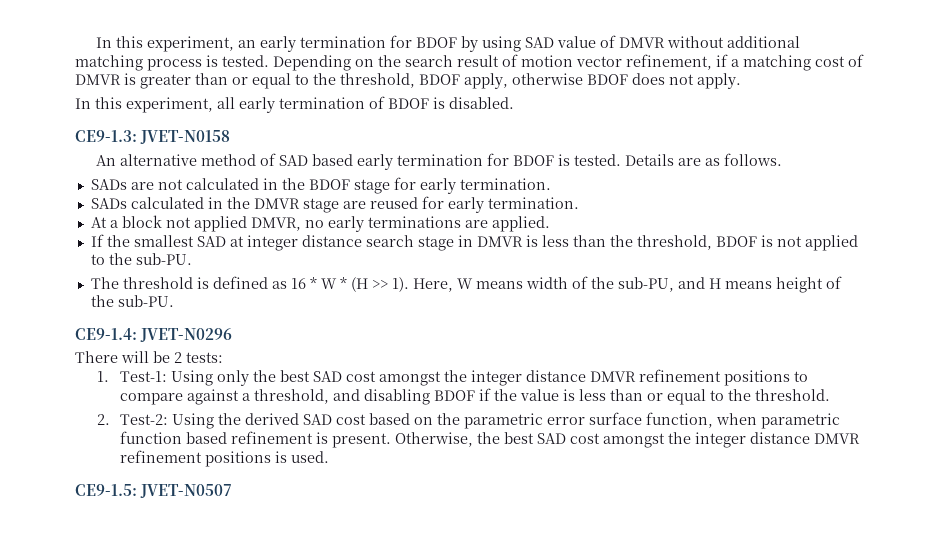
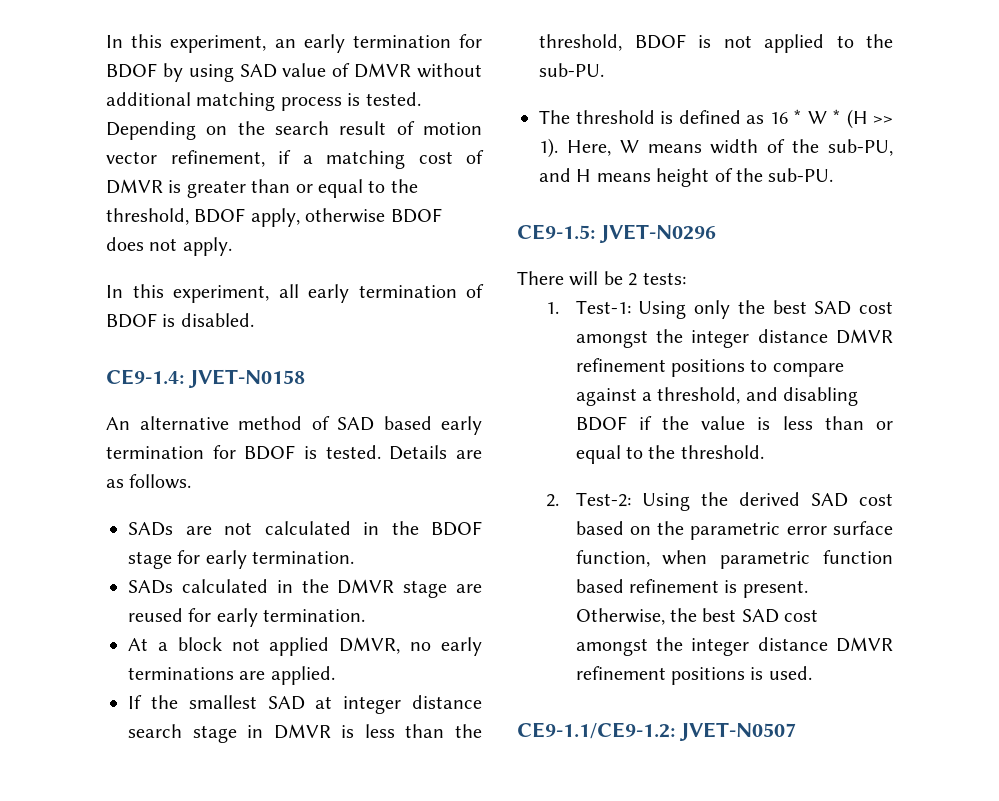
[75,130,137,142] CE9-1.3: -> [106,369,184,385] CE9-1.4:
[75,328,137,340] CE9-1.4: -> [517,224,595,240] CE9-1.5:
[75,484,137,496] CE9-1.5: -> [517,722,675,739] CE9-1.1/CE9-1.2:

